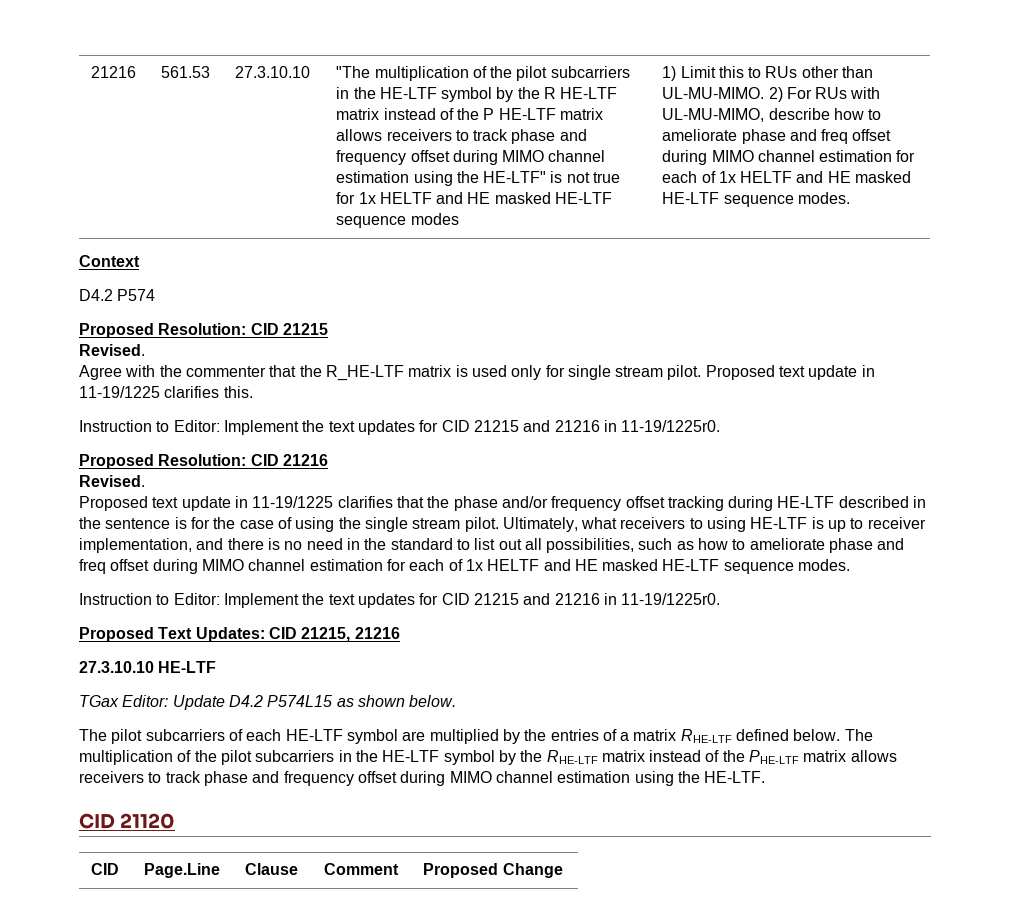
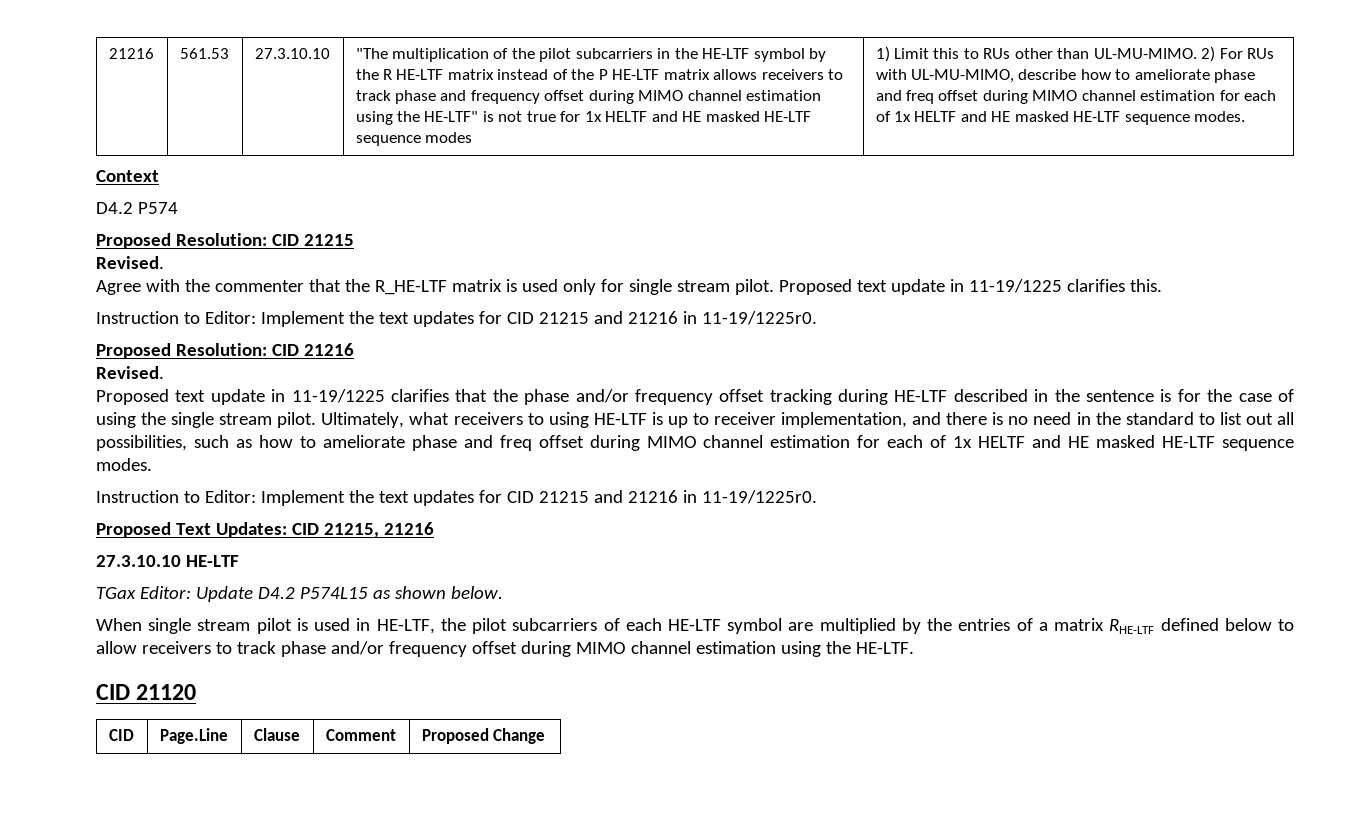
[79,729,107,741] The -> [96,618,466,634] When single stream pilot is used in HE-LTF, the
[793,729,873,741] [79,750,897,765] [79,771,280,786] below. The multiplication of the pilot subcarriers in the HE-LTF symbol by the RHE-LTF matrix instead of the PHE-LTF matrix allows receivers to track phase and -> [1224,618,1295,631] [96,641,384,657] below to allow receivers to track phase and/or

